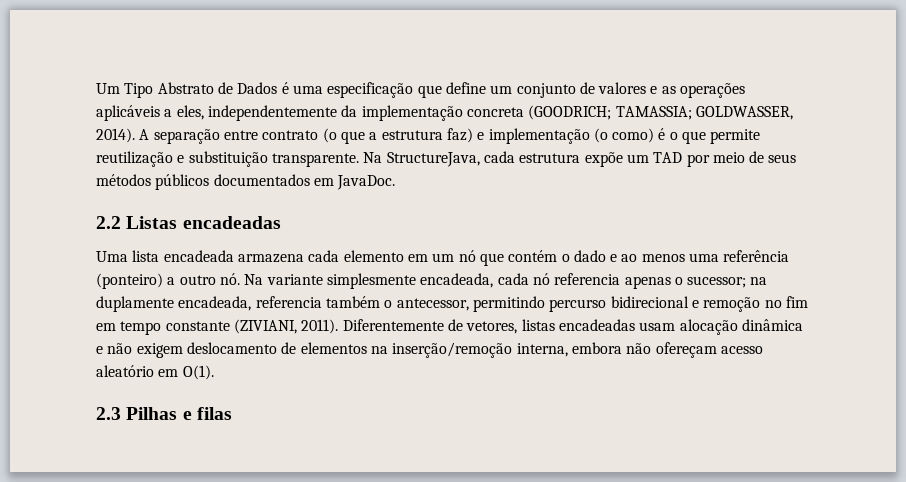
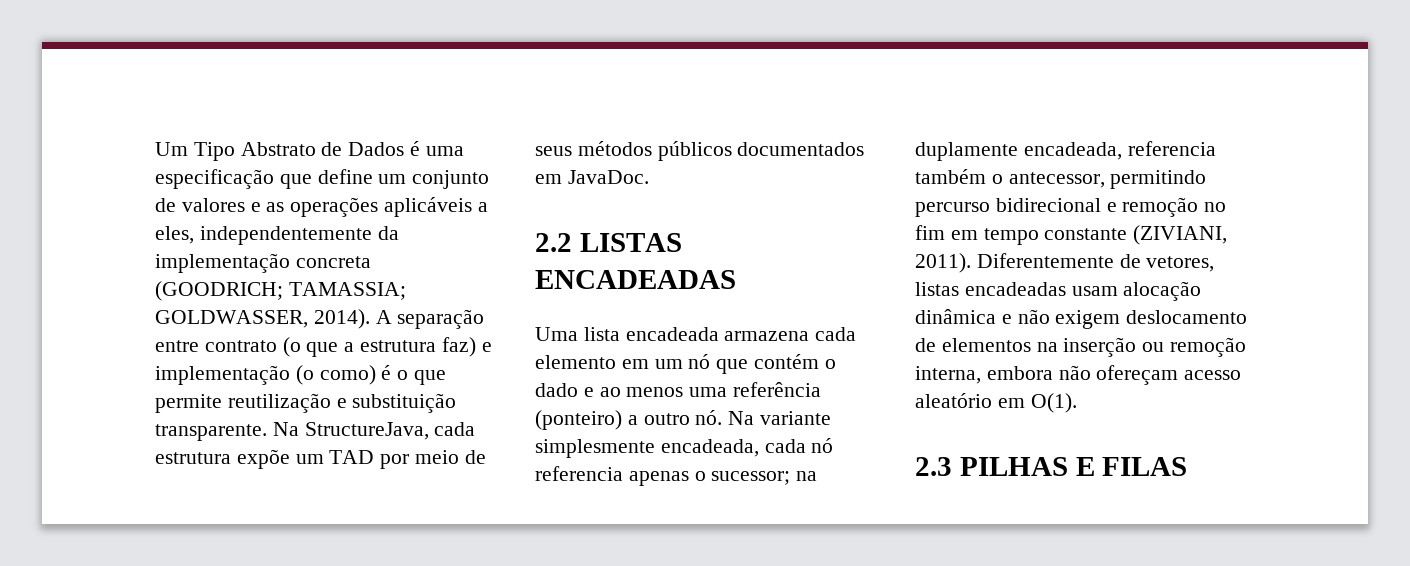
[126,216,281,229] Listas encadeadas -> [579,233,682,252] [535,270,736,289] LISTAS ENCADEADAS
[392,342,513,358] inserção/remoção -> [1063,337,1247,357] inserção ou remoção
[126,407,232,420] Pilhas e filas -> [959,457,1188,476] PILHAS E FILAS

